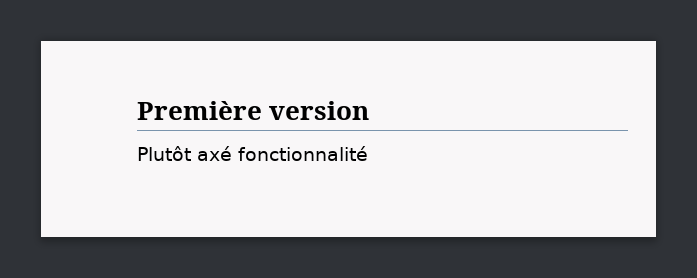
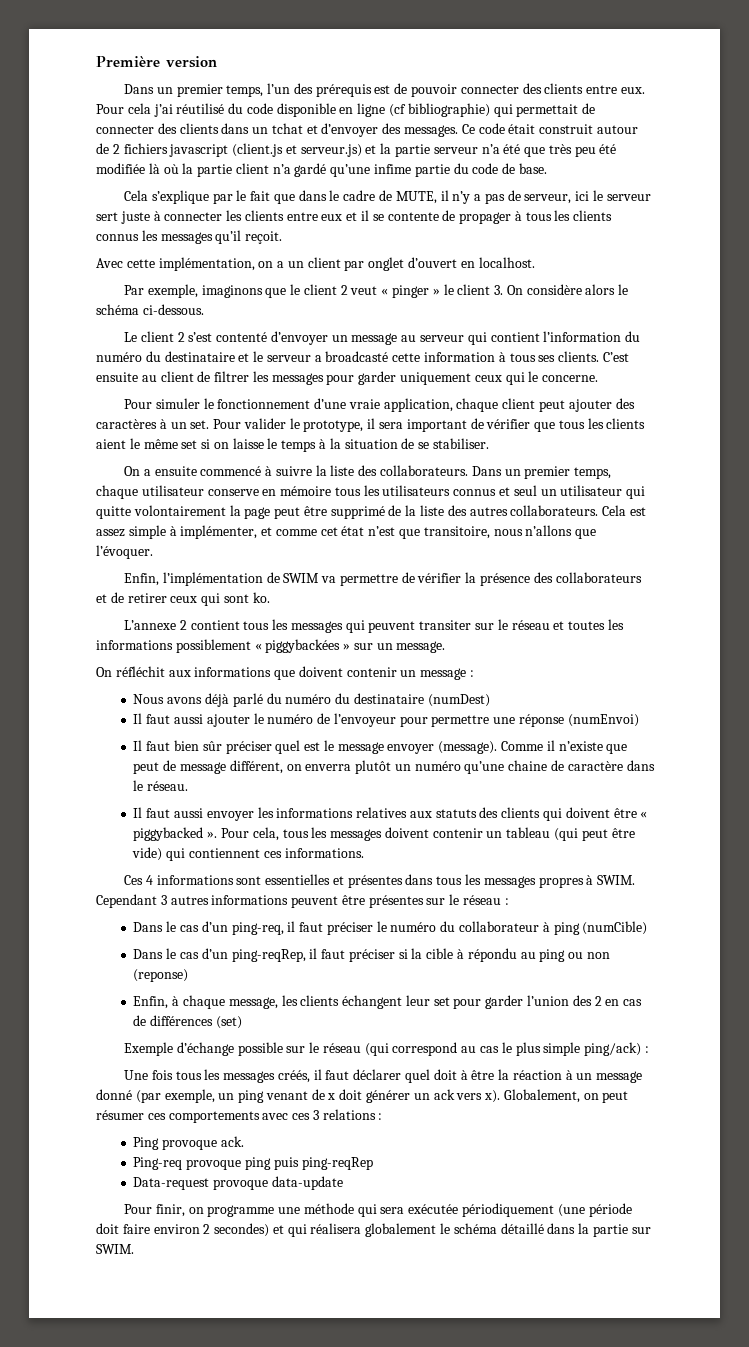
[137,146,368,161] Plutôt axé fonctionnalité -> [123,83,645,97] [96,103,596,117] [96,123,638,137] [96,143,617,157] [96,163,547,177] [123,190,651,204] [96,210,613,224] [96,230,283,244] [96,257,535,271] [123,284,629,298] [96,304,204,315] [123,331,641,345] [96,351,629,362] [96,371,599,385] [123,398,635,412] [96,418,646,432] [96,438,489,452] [123,465,612,479] [96,485,646,499] [96,505,646,519] [96,525,597,539] [96,545,153,559] [123,572,642,586] [96,592,270,606] [123,619,624,633] [96,639,446,653] [96,666,475,680] [133,693,490,707] [133,713,639,727] [133,740,628,754] [133,760,655,774] [133,780,189,791] [133,807,648,821] [133,827,635,841] [132,847,364,861] [123,874,636,888] [96,894,509,908] [133,921,648,935] [133,948,610,962] [133,969,189,982] [133,995,643,1009] [133,1015,242,1029] [123,1042,649,1056] [123,1069,643,1083] [96,1089,629,1103] [96,1109,383,1123] [133,1136,244,1150] [133,1157,373,1170] [133,1176,343,1190] [123,1203,632,1217] [96,1223,651,1237] [96,1244,134,1254] Dans un premier temps, l’un des prérequis est de pouvoir connecter des clients entre eux. Pour cela j’ai réutilisé du code disponible en ligne (cf bibliographie) qui permettait de connecter des clients dans un tchat et d’envoyer des messages. Ce code était construit autour de 2 fichiers javascript (client.js et serveur.js) et la partie serveur n’a été que très peu été modifiée là où la partie client n’a gardé qu’une infime partie du code de base. // Cela s’explique par le fait que dans le cadre de MUTE, il n’y a pas de serveur, ici le serveur sert juste à connecter les clients entre eux et il se contente de propager à tous les clients connus les messages qu’il reçoit. // Avec cette implémentation, on a un client par onglet d’ouvert en localhost. // Par exemple, imaginons que le client 2 veut « pinger » le client 3. On considère alors le schéma ci-dessous. // Le client 2 s’est contenté d’envoyer un message au serveur qui contient l’information du numéro du destinataire et le serveur a broadcasté cette information à tous ses clients. C’est ensuite au client de filtrer les messages pour garder uniquement ceux qui le concerne. // Pour simuler le fonctionnement d’une vraie application, chaque client peut ajouter des caractères à un set. Pour valider le prototype, il sera important de vérifier que tous les clients aient le même set si on laisse le temps à la situation de se stabiliser. // On a ensuite commencé à suivre la liste des collaborateurs. Dans un premier temps, chaque utilisateur conserve en mémoire tous les utilisateurs connus et seul un utilisateur qui quitte volontairement la page peut être supprimé de la liste des autres collaborateurs. Cela est assez simple à implémenter, et comme cet état n’est que transitoire, nous n’allons que l’évoquer. // Enfin, l’implémentation de SWIM va permettre de vérifier la présence des collaborateurs et de retirer ceux qui sont ko. // L’annexe 2 contient tous les messages qui peuvent transiter sur le réseau et toutes les informations possiblement « piggybackées » sur un message. // On réfléchit aux informations que doivent contenir un message : // Nous avons déjà parlé du numéro du destinataire (numDest) // Il faut aussi ajouter le numéro de l’envoyeur pour permettre une réponse (numEnvoi) // Il faut bien sûr préciser quel est le message envoyer (message). Comme il n’existe que peut de message différent, on enverra plutôt un numéro qu’une chaine de caractère dans le réseau. // Il faut aussi envoyer les informations relatives aux statuts des clients qui doivent être « piggybacked ». Pour cela, tous les messages doivent contenir un tableau (qui peut être vide) qui contiennent ces informations. // Ces 4 informations sont essentielles et présentes dans tous les messages propres à SWIM. Cependant 3 autres informations peuvent être présentes sur le réseau : // Dans le cas d’un ping-req, il faut préciser le numéro du collaborateur à ping (numCible) // Dans le cas d’un ping-reqRep, il faut préciser si la cible à répondu au ping ou non (reponse) // Enfin, à chaque message, les clients échangent leur set pour garder l’union des 2 en cas de différences (set) // Exemple d’échange possible sur le réseau (qui correspond au cas le plus simple ping/ack) : // Une fois tous les messages créés, il faut déclarer quel doit à être la réaction à un message donné (par exemple, un ping venant de x doit générer un ack vers x). Globalement, on peut résumer ces comportements avec ces 3 relations : // Ping provoque ack. // Ping-req provoque ping puis ping-reqRep // Data-request provoque data-update // Pour finir, on programme une méthode qui sera exécutée périodiquement (une période doit faire environ 2 secondes) et qui réalisera globalement le schéma détaillé dans la partie sur SWIM.

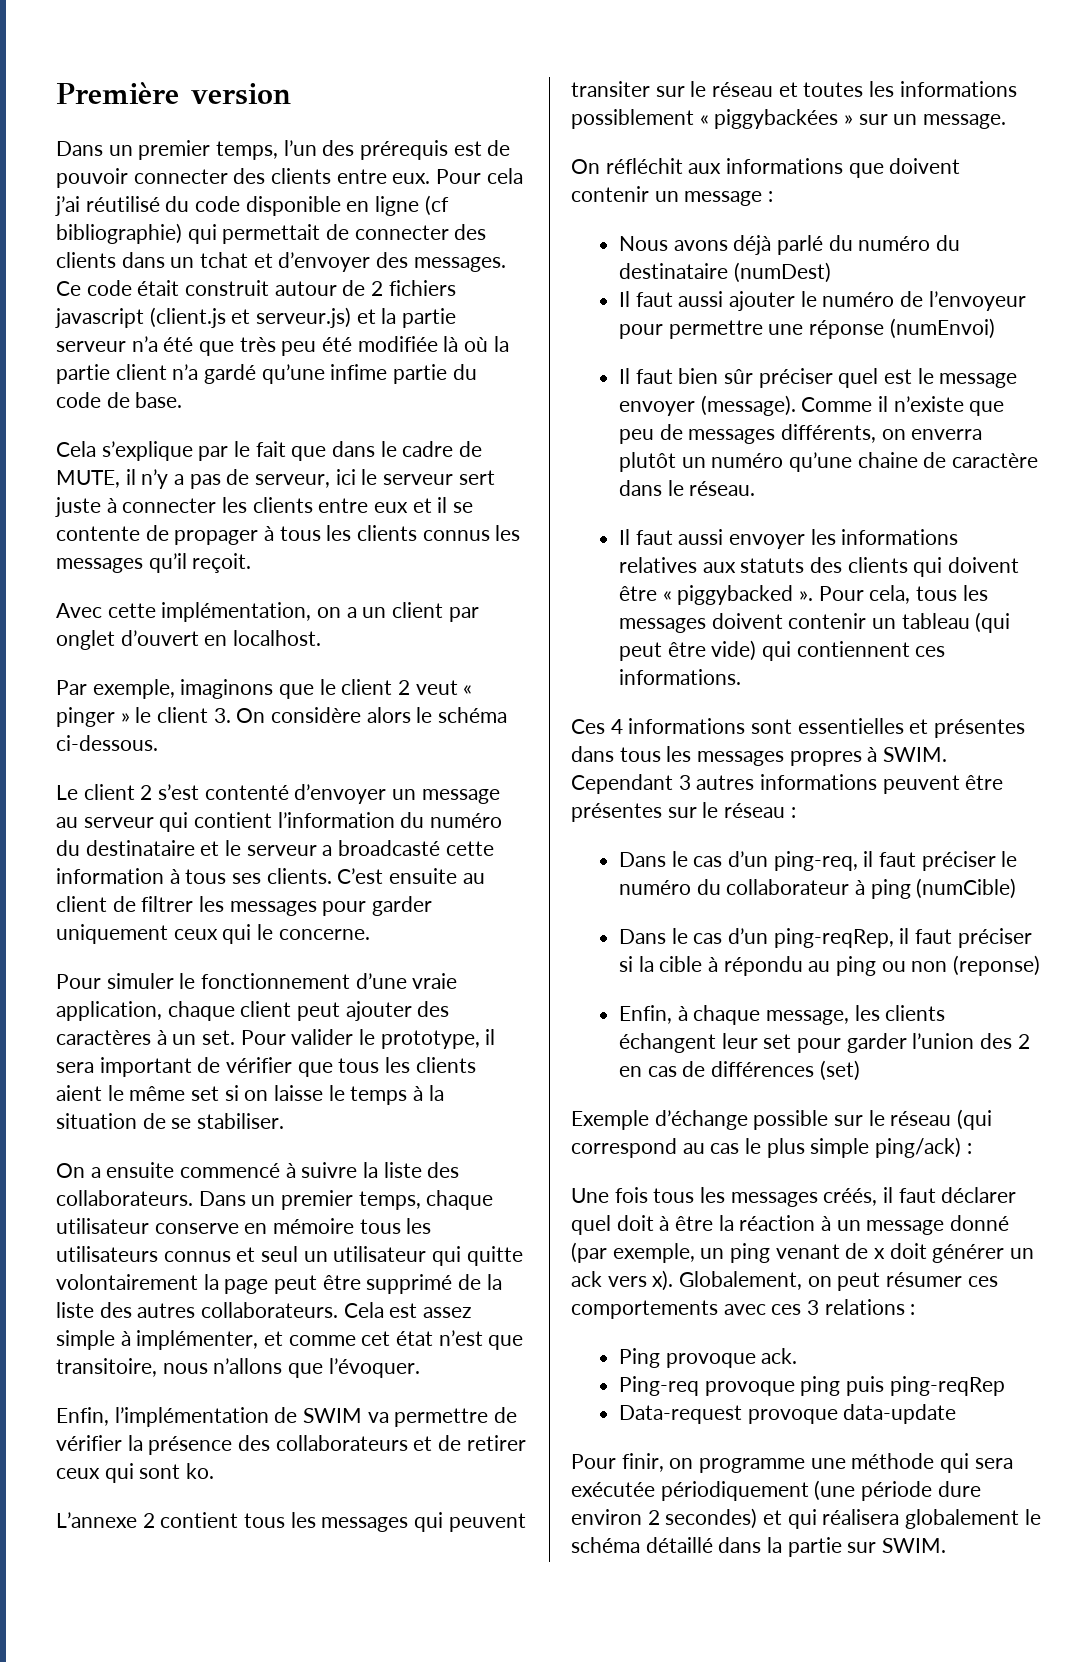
[133,760,283,774] peut de message différent, -> [619,424,877,444] peu de messages différents,
[96,1223,150,1234] doit faire -> [937,1481,981,1497] dure

